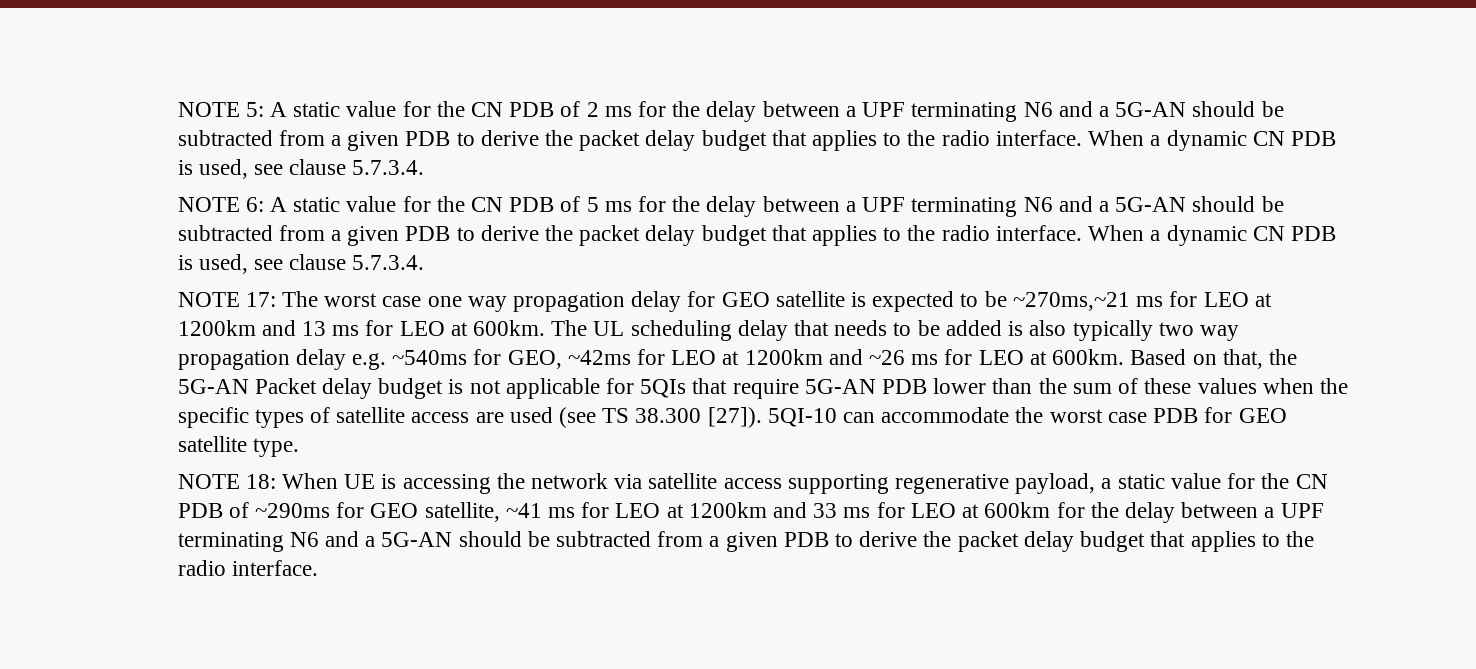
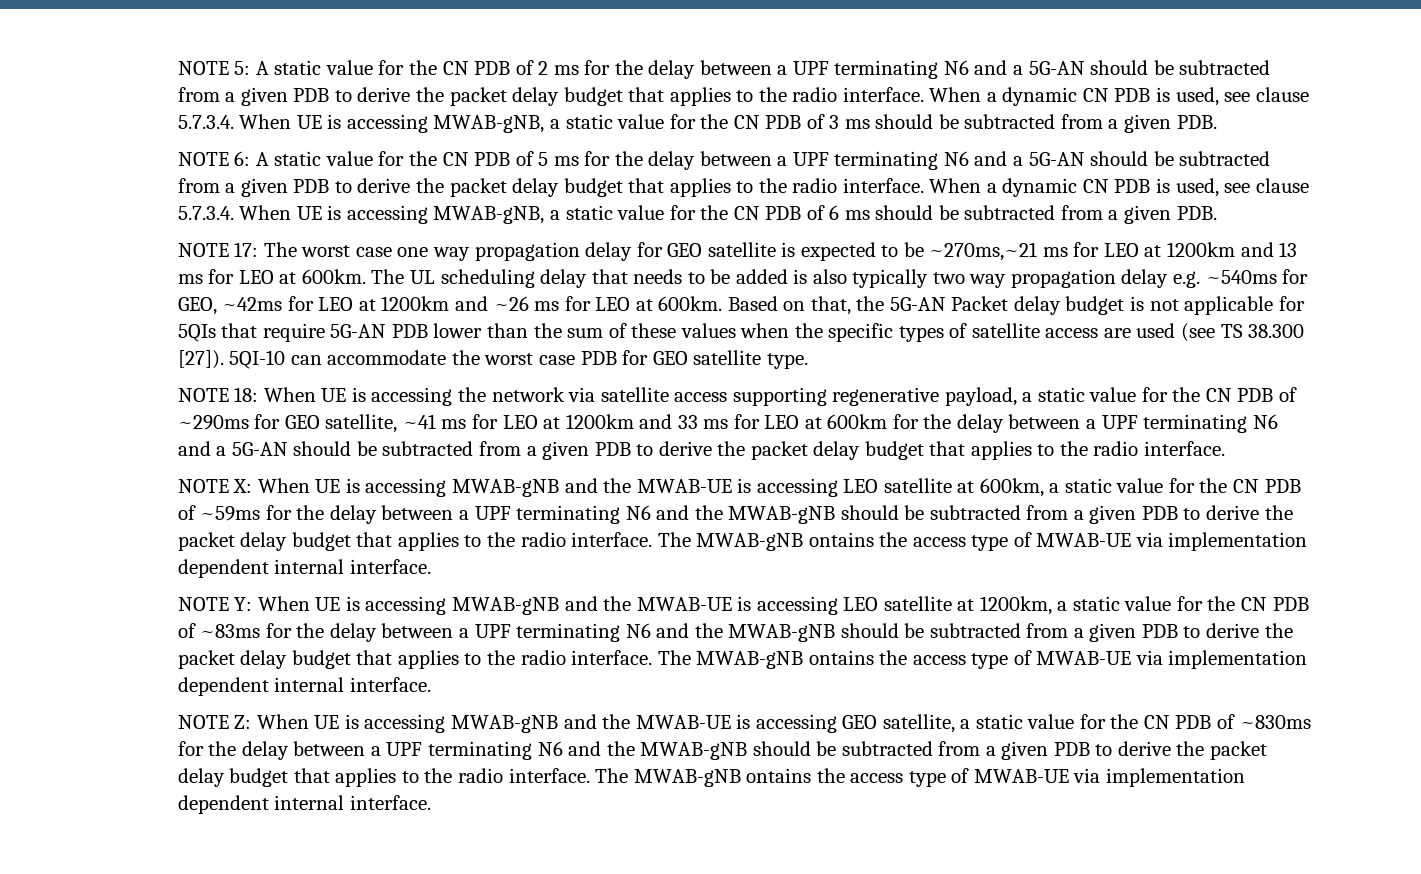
(425, 167) none -> [239,114,1217,133] When UE is accessing MWAB-gNB, a static value for the CN PDB of 3 ms should be subtracted from a given PDB.
(425, 262) none -> [239,205,1217,224] When UE is accessing MWAB-gNB, a static value for the CN PDB of 6 ms should be subtracted from a given PDB.
(318, 568) none -> [177,478,1301,497] [177,505,1293,524] [177,532,1308,551] [177,559,431,578] [177,596,1309,615] [177,623,1293,642] [177,650,1308,669] [177,677,431,696] [177,714,1311,733] [177,741,1268,760] [177,768,1245,787] [177,795,431,814] // NOTE X: When UE is accessing MWAB-gNB and the MWAB-UE is accessing LEO satellite at 600km, a static value for the CN PDB of ~59ms for the delay between a UPF terminating N6 and the MWAB-gNB should be subtracted from a given PDB to derive the packet delay budget that applies to the radio interface. The MWAB-gNB ontains the access type of MWAB-UE via implementation dependent internal interface. // NOTE Y: When UE is accessing MWAB-gNB and the MWAB-UE is accessing LEO satellite at 1200km, a static value for the CN PDB of ~83ms for the delay between a UPF terminating N6 and the MWAB-gNB should be subtracted from a given PDB to derive the packet delay budget that applies to the radio interface. The MWAB-gNB ontains the access type of MWAB-UE via implementation dependent internal interface. // NOTE Z: When UE is accessing MWAB-gNB and the MWAB-UE is accessing GEO satellite, a static value for the CN PDB of ~830ms for the delay between a UPF terminating N6 and the MWAB-gNB should be subtracted from a given PDB to derive the packet delay budget that applies to the radio interface. The MWAB-gNB ontains the access type of MWAB-UE via implementation dependent internal interface.

